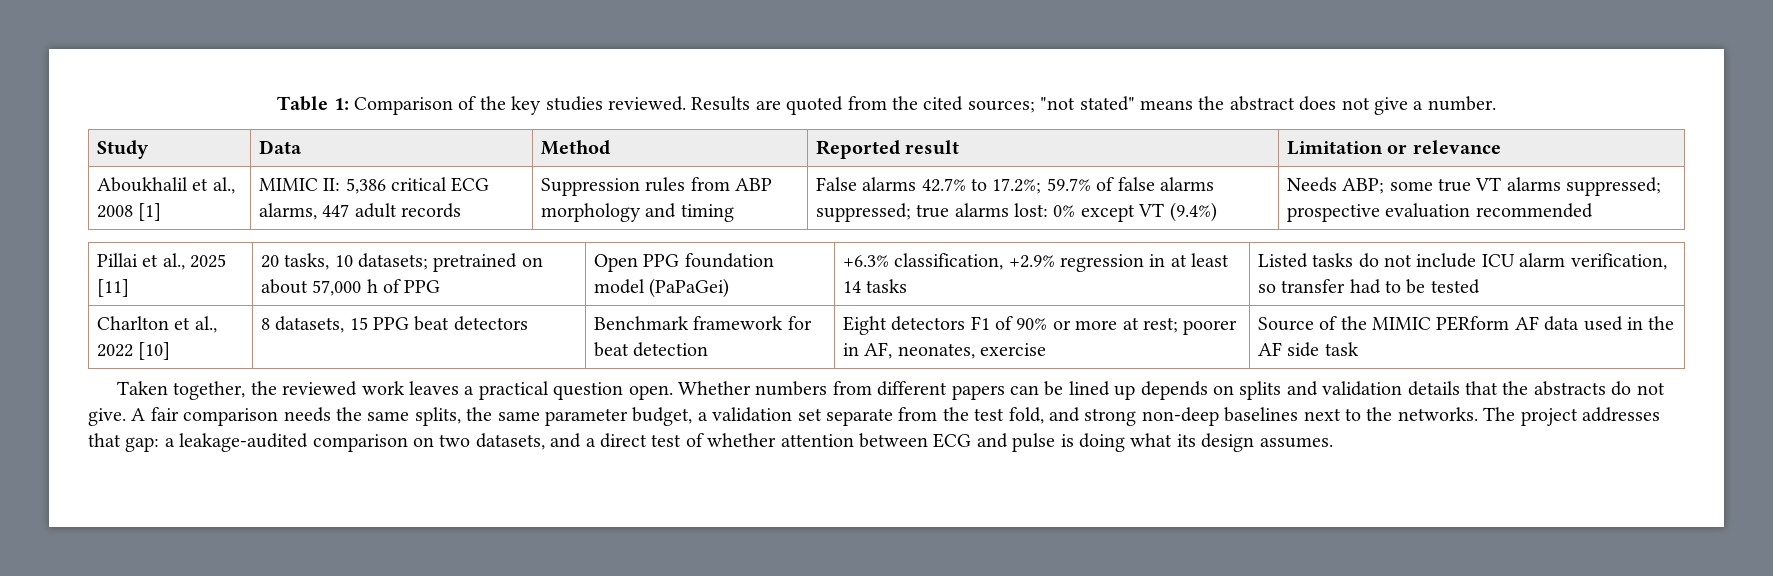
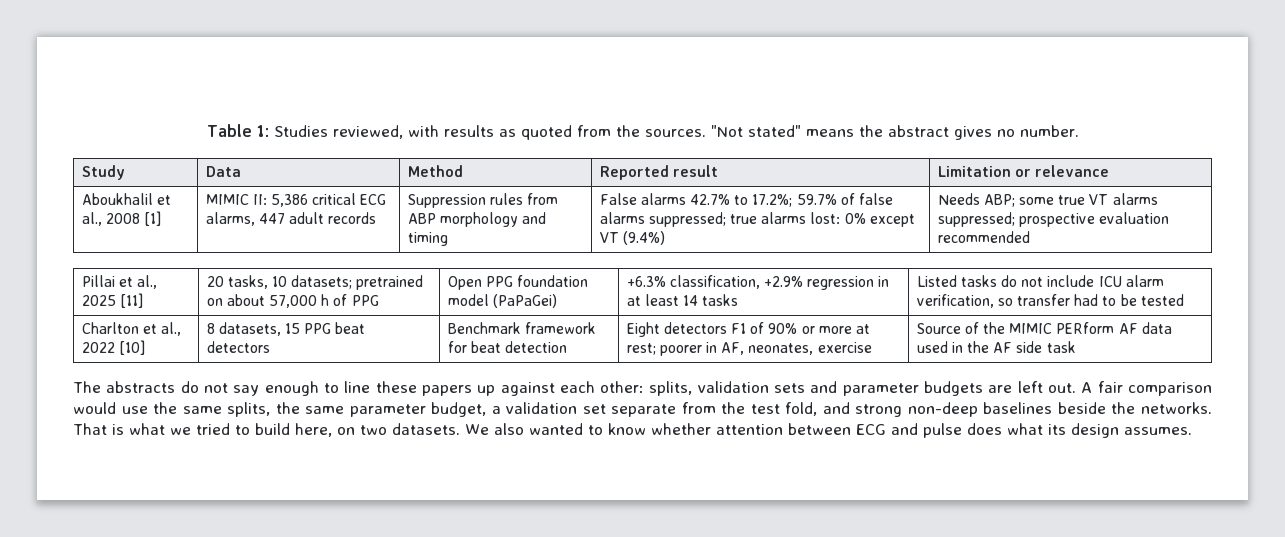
[354,96,1424,115] Comparison of the key studies reviewed. Results are quoted from the cited sources; "not stated" means the abstract does not give a -> [273,125,1015,140] Studies reviewed, with results as quoted from the sources. "Not stated" means the abstract gives no
[117,381,1665,400] [88,408,126,426] Taken together, the reviewed work leaves a practical question open. Whether numbers from different papers can be lined up depends on splits and validation details that the abstracts do not give. -> [73,381,1077,396] The abstracts do not say enough to line these papers up against each other: splits, validation sets and parameter budgets are left out.
[283,407,331,422] needs -> [73,402,148,414] would use
[1303,407,1661,426] [88,433,704,452] next to the networks. The project addresses that gap: a leakage-audited comparison on two datasets, and a direct test of -> [1057,402,1212,414] [73,423,646,437] beside the networks. That is what we tried to build here, on two datasets. We also wanted to know
[1060,433,1125,452] is doing -> [967,423,1002,435] does

